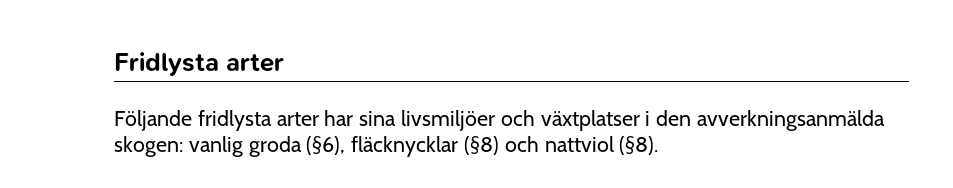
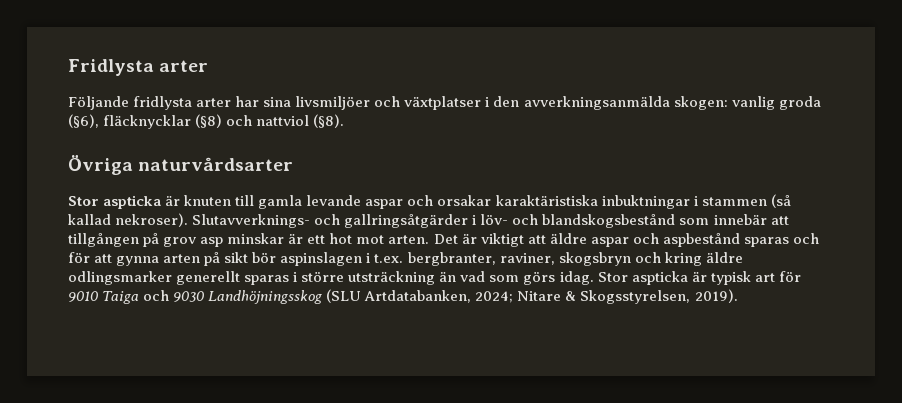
(659, 145) none -> [68,155,294,175] [68,194,791,209] [68,213,789,228] [68,233,819,247] [68,252,743,266] [68,271,801,285] [68,289,738,304] // Övriga naturvårdsarter // Stor aspticka är knuten till gamla levande aspar och orsakar karaktäristiska inbuktningar i stammen (så kallad nekroser). Slutavverknings- och gallringsåtgärder i löv- och blandskogsbestånd som innebär att tillgången på grov asp minskar är ett hot mot arten. Det är viktigt att äldre aspar och aspbestånd sparas och för att gynna arten på sikt bör aspinslagen i t.ex. bergbranter, raviner, skogsbryn och kring äldre odlingsmarker generellt sparas i större utsträckning än vad som görs idag. Stor aspticka är typisk art för 9010 Taiga och 9030 Landhöjningsskog (SLU Artdatabanken, 2024; Nitare & Skogsstyrelsen, 2019).

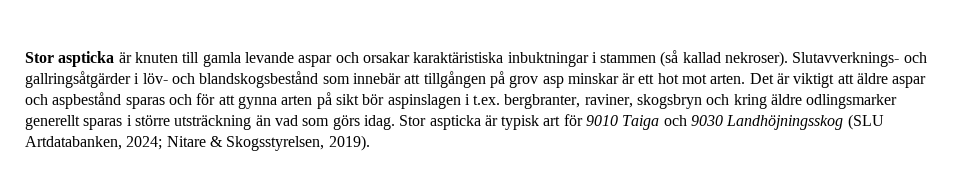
[68,59,209,76] [68,96,821,110] [68,114,345,129] [68,155,294,175] Fridlysta arter // Följande fridlysta arter har sina livsmiljöer och växtplatser i den avverkningsanmälda skogen: vanlig groda (§6), fläcknycklar (§8) och nattviol (§8). // Övriga naturvårdsarter // -> (25, 57) none

